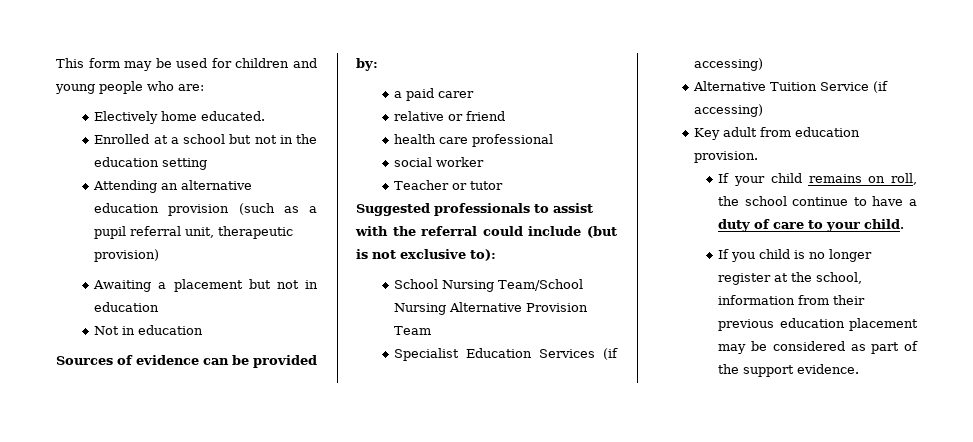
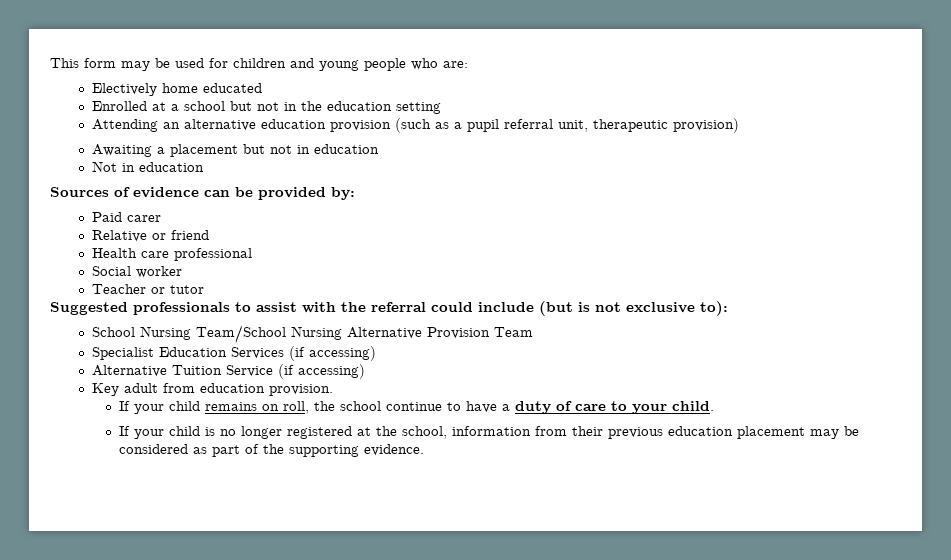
[201,111,266,121] educated. -> [203,83,263,93] educated
[394,88,435,101] a paid -> [92,212,123,222] Paid
[394,111,445,121] relative -> [92,230,148,242] Relative
[394,134,437,144] health -> [92,248,138,258] Health
[394,157,433,167] social -> [92,266,132,276] Social
[731,252,756,262] you -> [133,429,164,439] your
[718,273,772,285] register -> [286,426,352,439] registered
[743,365,795,377] support -> [288,445,359,457] supporting

